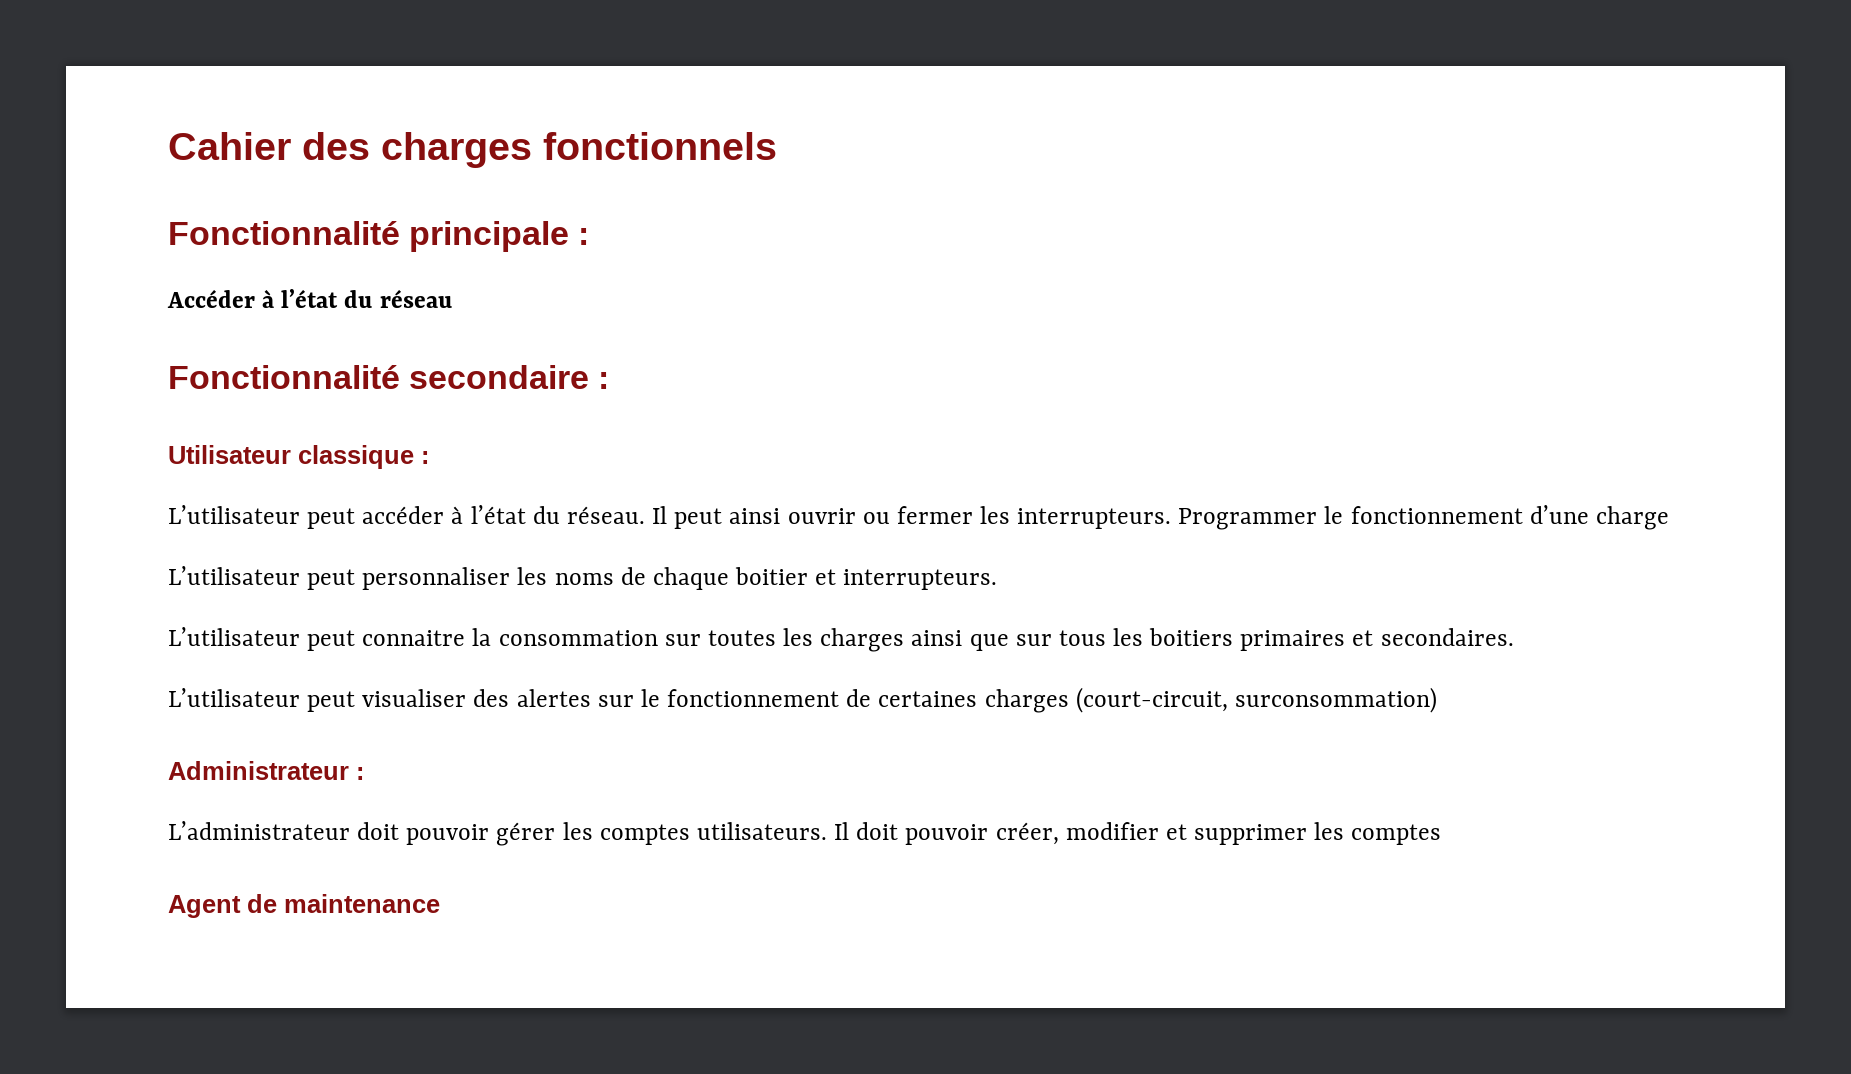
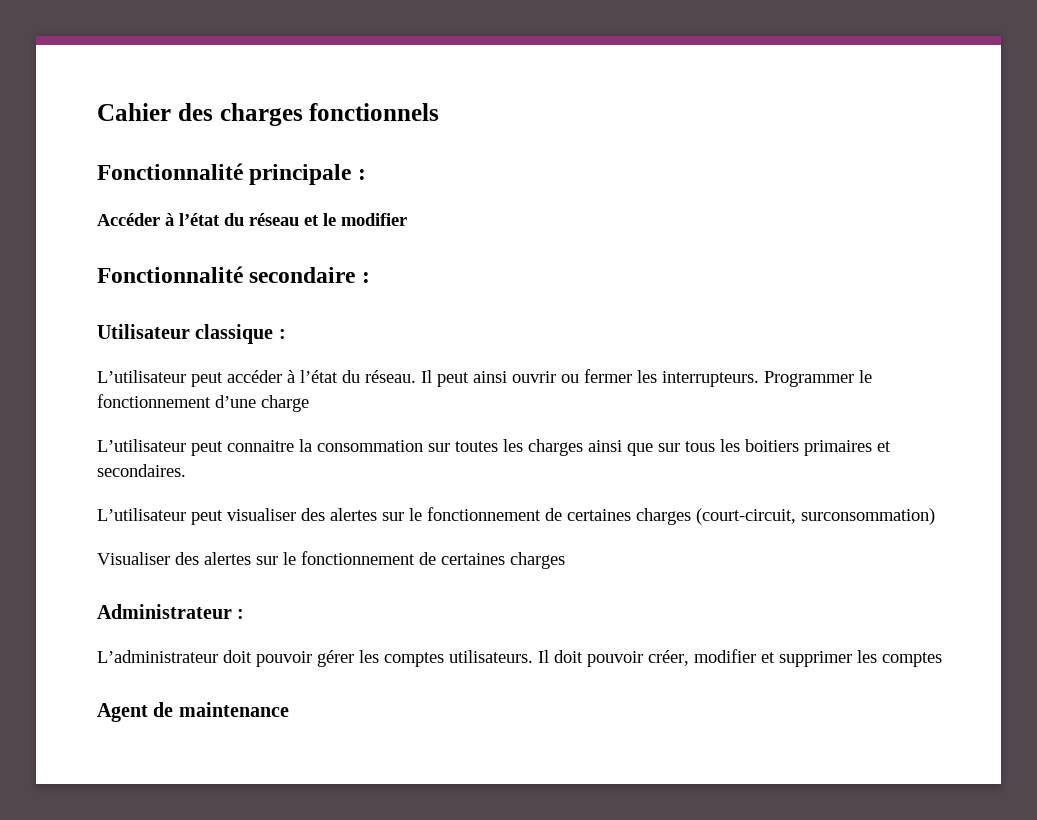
(452, 298) none -> [304,213,407,226] et le modifier
[168,566,998,590] // L’utilisateur peut personnaliser les noms de chaque boitier et interrupteurs. -> (309, 403) none
(1437, 700) none -> [97,551,565,569] // Visualiser des alertes sur le fonctionnement de certaines charges

